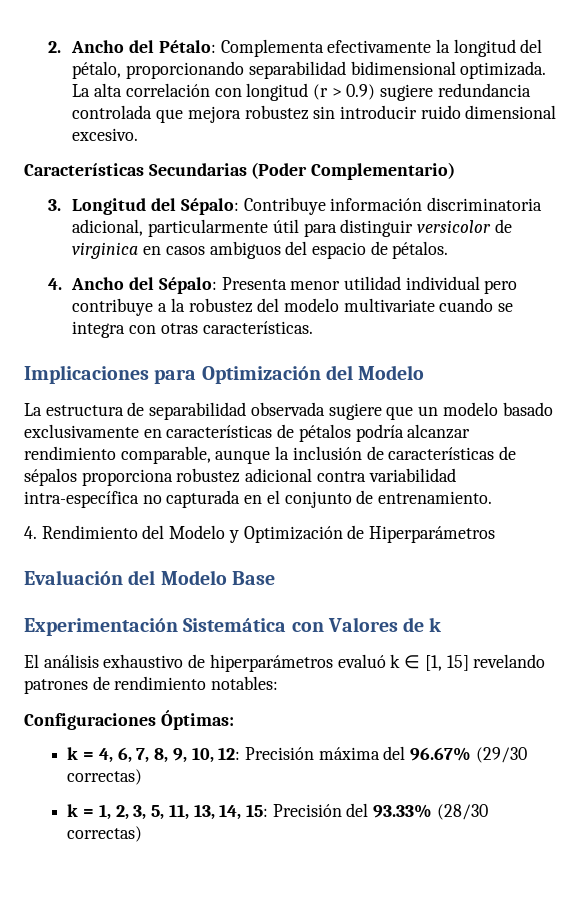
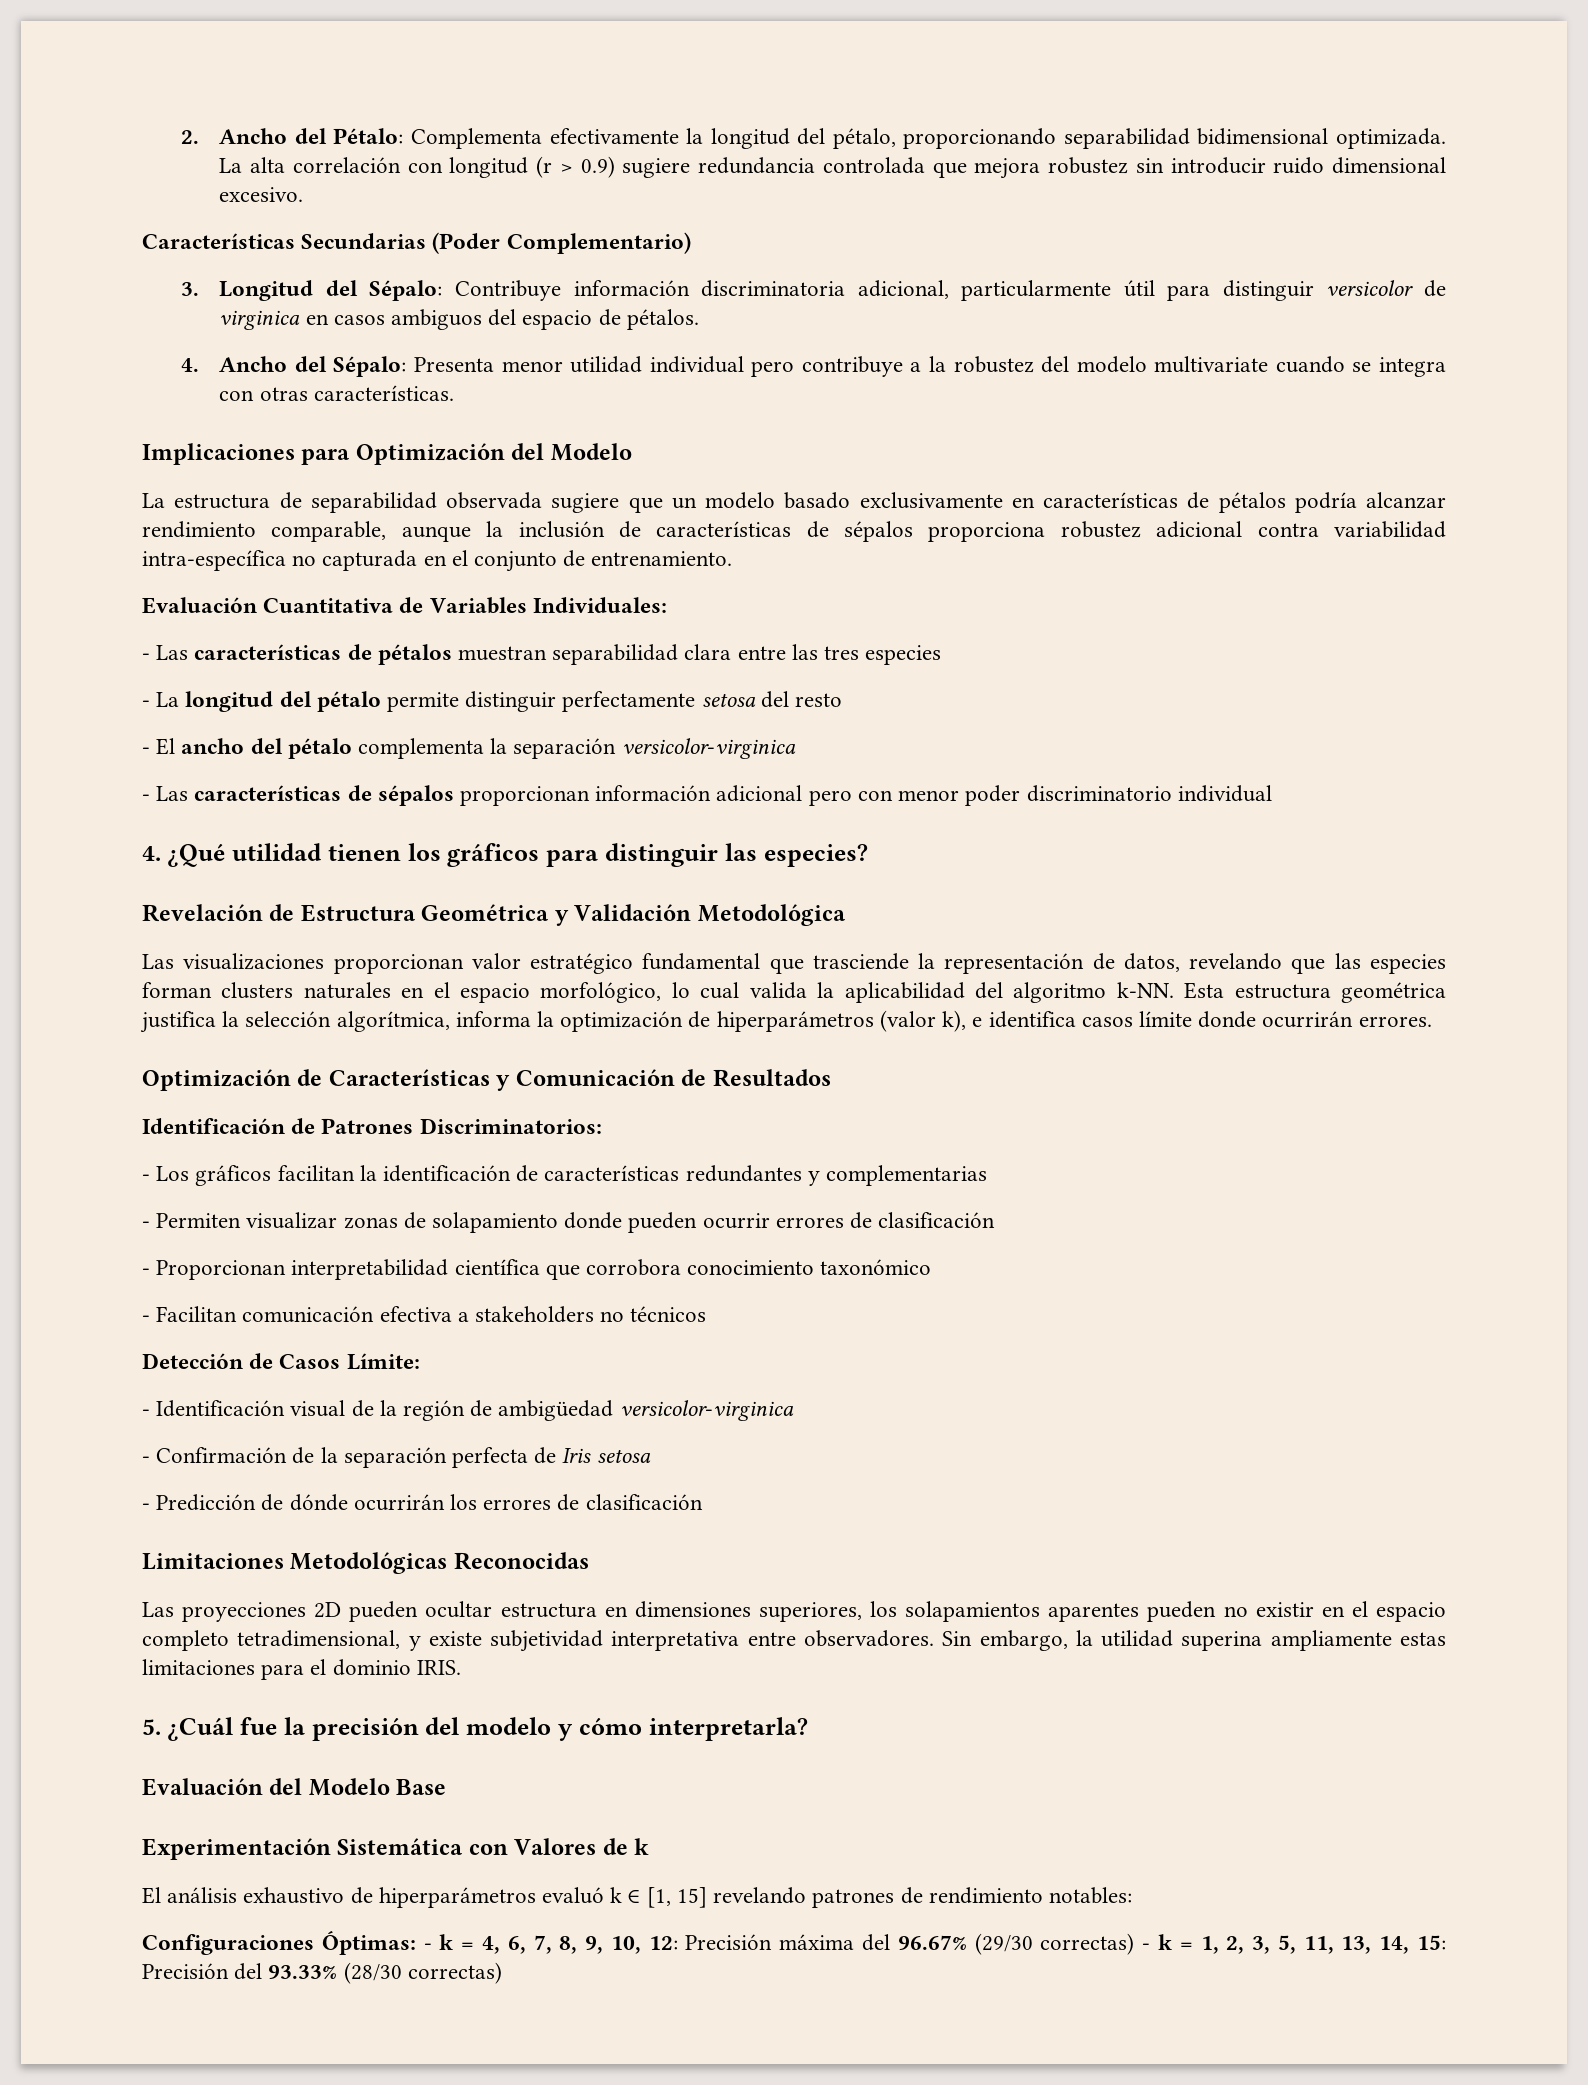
[24,525,496,543] 4. Rendimiento del Modelo y Optimización de Hiperparámetros -> [142,597,667,614] [142,644,942,665] [142,691,843,712] [142,738,796,759] [142,785,1272,806] [142,843,868,867] [142,904,846,926] [142,953,1446,974] [142,982,1446,1003] [140,1010,1432,1033] [142,1069,831,1091] [142,1118,602,1134] [142,1165,988,1186] [142,1212,996,1233] [142,1259,932,1280] [142,1306,707,1323] [142,1353,420,1370] [142,1400,794,1421] [142,1447,651,1468] [142,1494,703,1511] [142,1552,589,1574] [142,1601,1446,1622] [142,1630,1446,1652] [142,1659,461,1680] [142,1717,808,1741] Evaluación Cuantitativa de Variables Individuales: // - Las características de pétalos muestran separabilidad clara entre las tres especies // - La longitud del pétalo permite distinguir perfectamente setosa del resto // - El ancho del pétalo complementa la separación versicolor-virginica // - Las características de sépalos proporcionan información adicional pero con menor poder discriminatorio individual // 4. ¿Qué utilidad tienen los gráficos para distinguir las especies? // Revelación de Estructura Geométrica y Validación Metodológica // Las visualizaciones proporcionan valor estratégico fundamental que trasciende la representación de datos, revelando que las especies forman clusters naturales en el espacio morfológico, lo cual valida la aplicabilidad del algoritmo k-NN. Esta estructura geométrica justifica la selección algorítmica, informa la optimización de hiperparámetros (valor k), e identifica casos límite donde ocurrirán errores. // Optimización de Características y Comunicación de Resultados // Identificación de Patrones Discriminatorios: // - Los gráficos facilitan la identificación de características redundantes y complementarias // - Permiten visualizar zonas de solapamiento donde pueden ocurrir errores de clasificación // - Proporcionan interpretabilidad científica que corrobora conocimiento taxonómico // - Facilitan comunicación efectiva a stakeholders no técnicos // Detección de Casos Límite: // - Identificación visual de la región de ambigüedad versicolor-virginica // - Confirmación de la separación perfecta de Iris setosa // - Predicción de dónde ocurrirán los errores de clasificación // Limitaciones Metodológicas Reconocidas // Las proyecciones 2D pueden ocultar estructura en dimensiones superiores, los solapamientos aparentes pueden no existir en el espacio completo tetradimensional, y existe subjetividad interpretativa entre observadores. Sin embargo, la utilidad superina ampliamente estas limitaciones para el dominio IRIS. // 5. ¿Cuál fue la precisión del modelo y cómo interpretarla?
(234, 720) // -> [423,1943,432,1950] -
(143, 777) // -> [1142,1943,1151,1950] -

